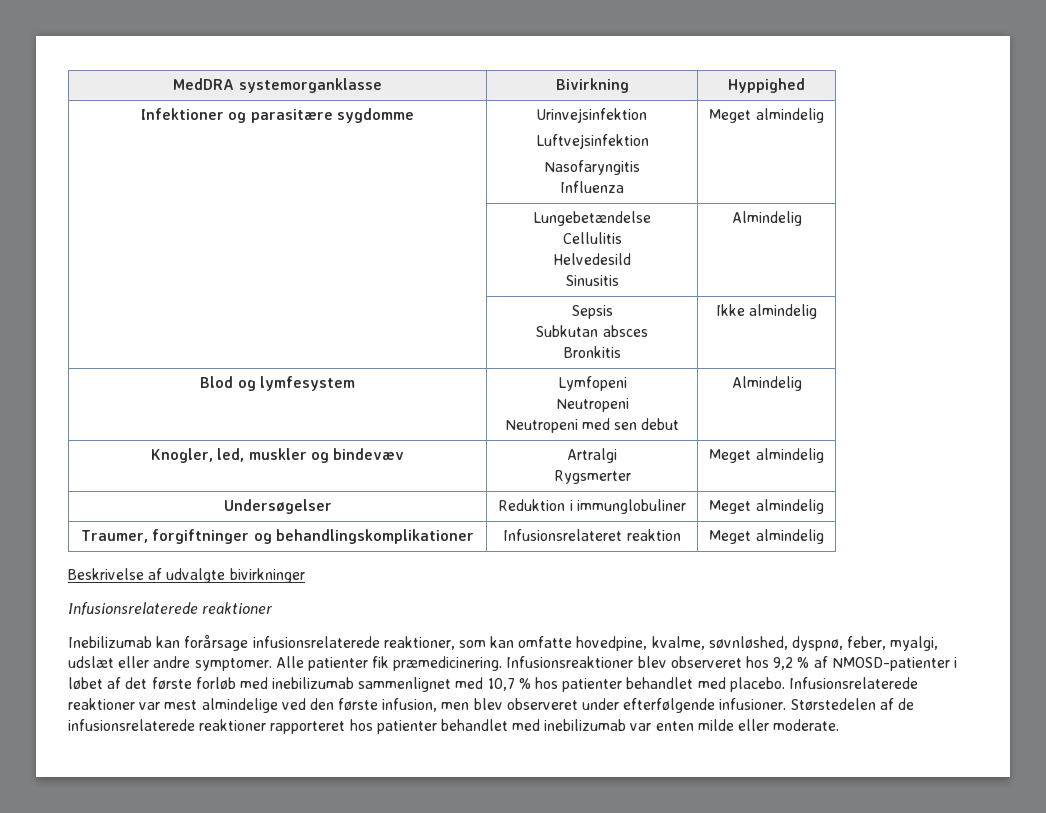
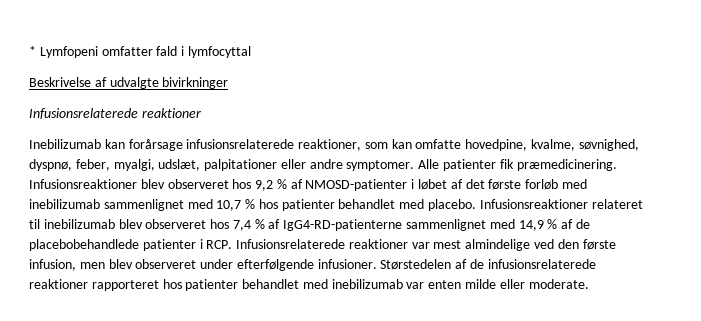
[173,78,382,93] [555,78,629,93] [728,78,805,93] [141,108,414,123] [537,108,647,123] [535,134,649,149] [544,160,640,175] [560,181,624,193] [709,108,824,123] [533,211,651,226] [562,232,622,244] [553,253,631,265] [565,275,619,286] [731,211,802,226] [571,305,613,319] [536,325,648,337] [563,346,621,358] [715,304,818,319] [200,376,355,391] [557,376,627,391] [555,398,629,412] [504,418,680,433] [731,376,802,391] [151,448,404,463] [567,448,617,463] [553,470,631,484] [709,448,824,463] [223,499,332,514] [498,499,686,514] [709,499,824,514] [81,529,474,544] [503,529,681,541] [709,529,824,544] MedDRA systemorganklasse | Bivirkning | Hyppighed // Infektioner og parasitære sygdomme | Urinvejsinfektion // Luftvejsinfektion // Nasofaryngitis // Influenza | Meget almindelig // | Lungebetændelse // Cellulitis // Helvedesild // Sinusitis | Almindelig // | Sepsis // Subkutan absces // Bronkitis | Ikke almindelig // Blod og lymfesystem | Lymfopeni // Neutropeni // Neutropeni med sen debut | Almindelig // Knogler, led, muskler og bindevæv | Artralgi // Rygsmerter | Meget almindelig // Undersøgelser | Reduktion i immunglobuliner | Meget almindelig // Traumer, forgiftninger og behandlingskomplikationer | Infusionsrelateret reaktion | Meget almindelig -> [29,46,251,58] * Lymfopeni omfatter fald i lymfocyttal
[708,636,788,650] søvnløshed, -> [578,139,639,151] søvnighed,
[68,656,114,668] udslæt -> [158,159,278,171] udslæt, palpitationer
(785, 684) none -> [479,199,643,209] [29,219,590,231] [29,239,233,251] Infusionsreaktioner relateret til inebilizumab blev observeret hos 7,4 % af IgG4-RD-patienterne sammenlignet med 14,9 % af de placebobehandlede patienter i RCP.

